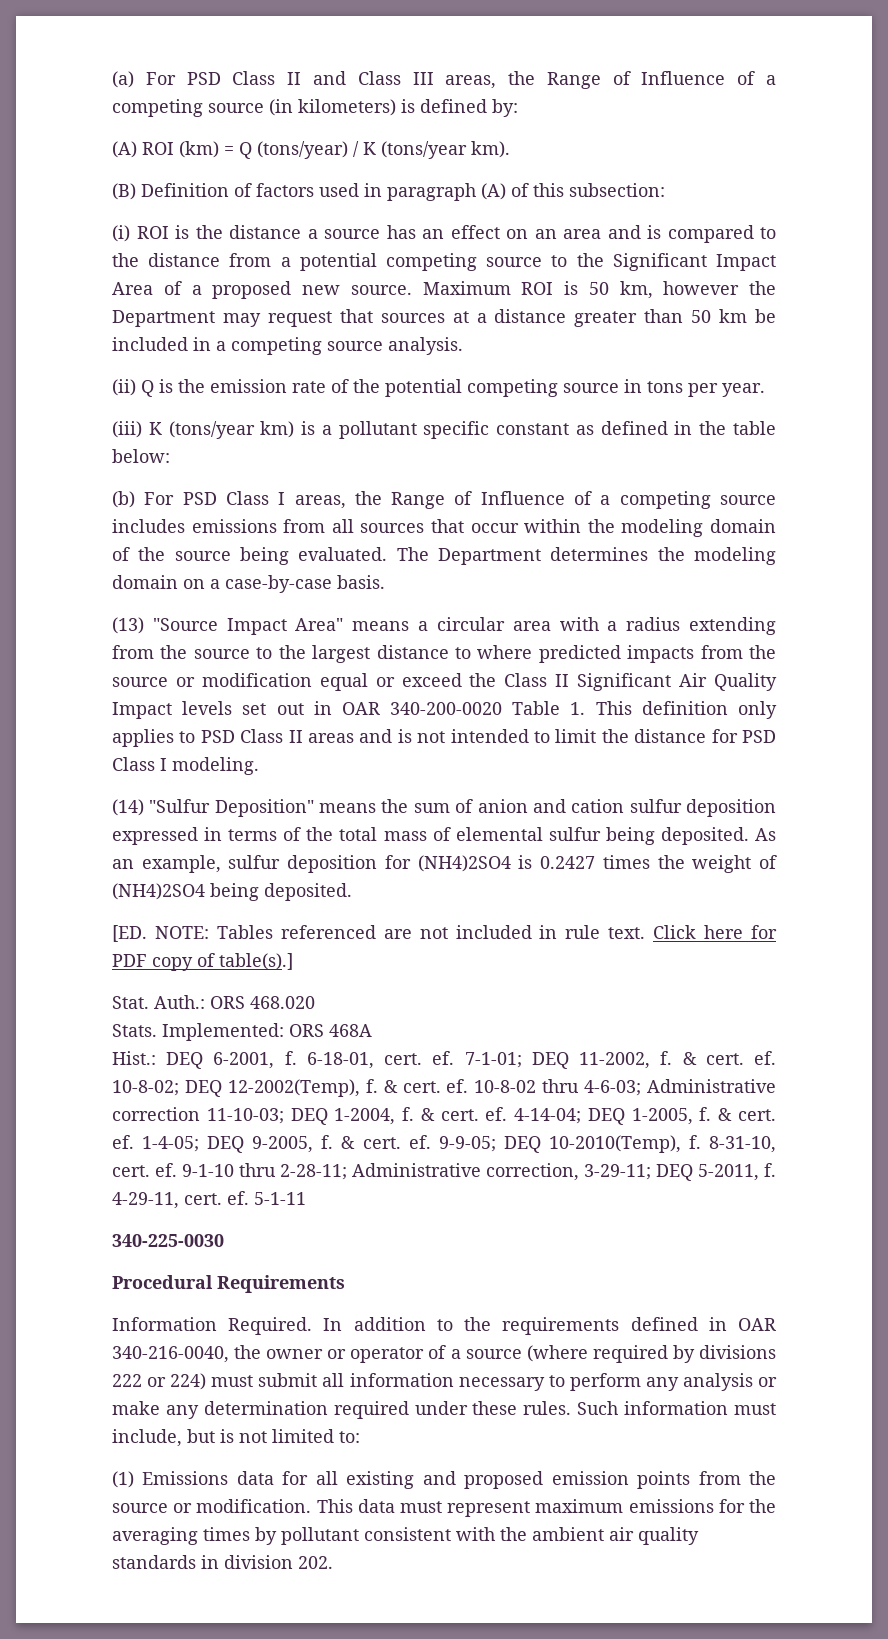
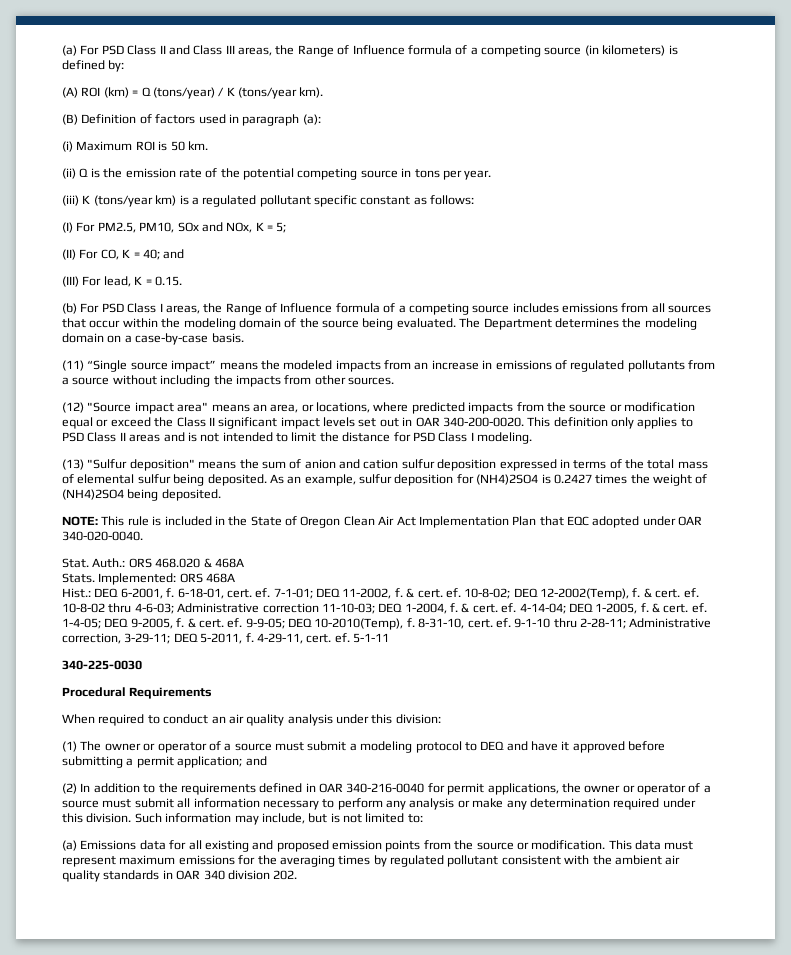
(726, 78) none -> [407,45,452,55] formula
[481,183,665,200] [112,225,776,243] [112,253,776,271] [112,281,776,299] [112,309,776,327] [112,337,463,355] (A) of this subsection: // (i) ROI is the distance a source has an effect on an area and is compared to the distance from a potential competing source to the Significant Impact Area of a proposed new source. Maximum ROI is 50 km, however the Department may request that sources at a distance greater than 50 km be included in a competing source analysis. -> [302,114,321,125] [62,141,208,152] (a): // (i) Maximum ROI is 50 km.
(332, 430) none -> [202,195,257,207] regulated
[600,421,776,435] [112,449,170,463] defined in the table below: -> [430,195,475,205] [62,222,287,233] [62,249,185,260] [62,276,182,287] follows: // (I) For PM2.5, PM10, SOx and NOx, K = 5; // (II) For CO, K = 40; and // (III) For lead, K = 0.15.
(565, 498) none -> [335,303,380,313] formula
[112,617,776,635] [112,645,471,663] (13) "Source Impact Area" means a circular area with a radius extending from the source to the largest distance to -> [62,360,715,372] [62,375,394,387] [62,402,370,414] (11) “Single source impact” means the modeled impacts from an increase in emissions of regulated pollutants from a source without including the impacts from other sources. // (12) "Source impact area" means an area, or locations,
[577,673,777,691] [112,702,172,719] Significant Air Quality Impact -> [218,417,320,429] significant impact
[390,701,586,715] 340-200-0020 Table 1. -> [442,417,524,427] 340-200-0020.
[112,799,314,817] (14) "Sulfur Deposition" -> [62,459,195,471] (13) "Sulfur deposition"
[112,925,777,942] [112,953,293,971] [ED. NOTE: Tables referenced are not included in rule text. Click here for PDF copy of table(s).] -> [62,516,703,528] [62,531,143,541] NOTE: This rule is included in the State of Oregon Clean Air Act Implementation Plan that EQC adopted under OAR 340-020-0040.
(315, 1002) none -> [203,558,244,568] & 468A
[112,1317,313,1335] Information Required. -> [62,714,441,726] [62,741,666,753] [62,756,267,768] [62,783,77,794] When required to conduct an air quality analysis under this division: // (1) The owner or operator of a source must submit a modeling protocol to DEQ and have it approved before submitting a permit application; and // (2)
[112,1346,229,1363] 340-216-0040, -> [346,783,559,795] 340-216-0040 for permit applications,
[526,1345,776,1363] [112,1373,207,1390] (where required by divisions 222 or 224) -> (99, 804) none
[472,1401,572,1415] these rules. -> [62,813,132,823] this division.
[734,1403,777,1415] must -> [234,815,259,825] may
[112,1471,134,1488] (1) -> [62,840,77,851] (a)
(277, 1536) none -> [390,855,444,867] regulated
(219, 1562) none -> [176,870,225,880] OAR 340

